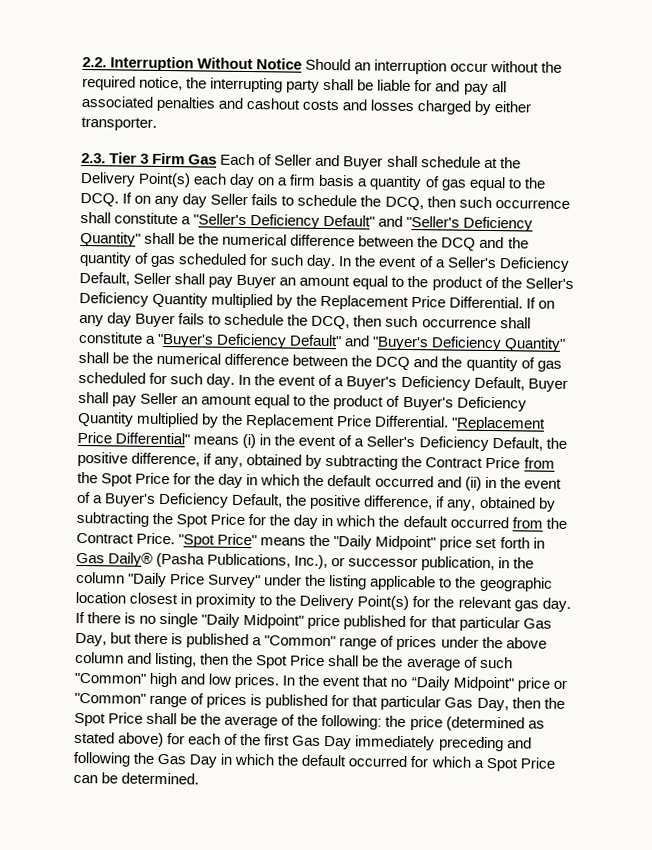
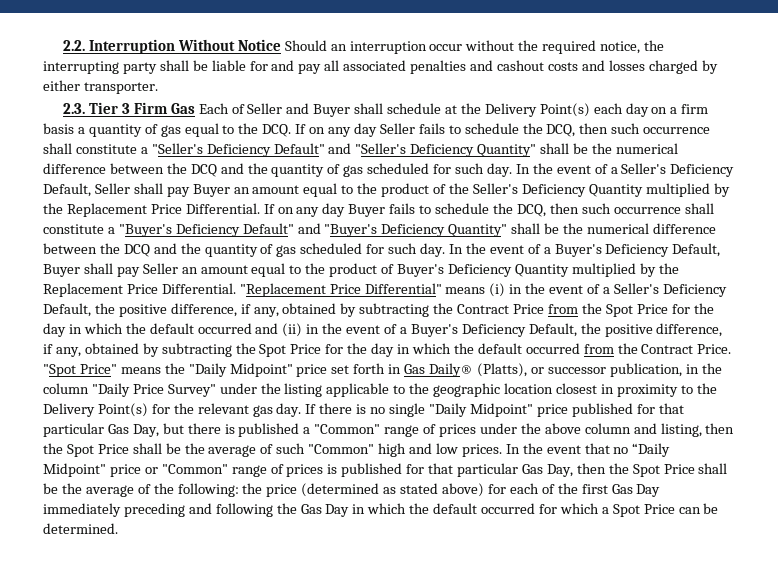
[156,552,329,570] (Pasha Publications, Inc.), -> [476,363,527,377] (Platts),

